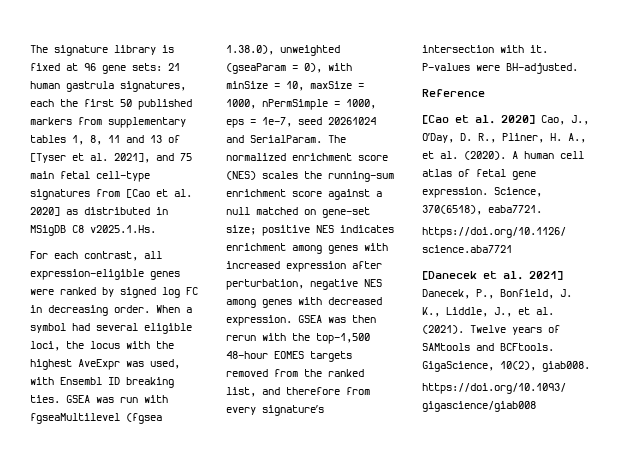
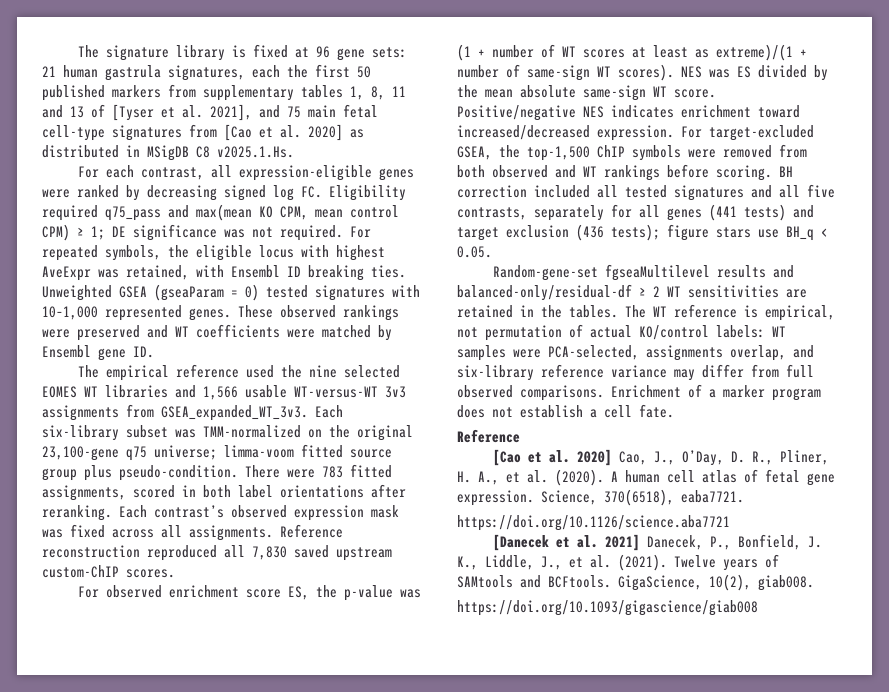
(114, 292) none -> [147,185,217,201] decreasing
[186,287,198,295] [30,305,192,316] [30,323,192,334] [30,341,84,351] FC in decreasing order. When a symbol had several eligible loci, the -> [301,185,406,201] [42,204,399,221] [42,224,371,241] [42,245,252,261] FC. Eligibility required q75_pass and max(mean KO CPM, mean control CPM) ≥ 1; DE significance was not required. For repeated symbols, the eligible
[156,341,174,349] the -> (329, 251) none
[150,359,180,369] used, -> [126,265,189,280] retained,
[66,395,168,403] [30,413,162,424] [226,45,340,56] [226,63,352,74] [226,81,364,91] [226,99,376,110] [226,117,376,128] [226,135,346,143] [226,153,388,161] [226,171,394,182] [226,189,382,200] [226,207,370,218] [226,225,394,236] [226,243,388,254] [226,261,382,272] [226,279,382,290] [226,297,382,308] [226,315,376,326] [226,333,370,344] [226,351,352,362] [226,369,364,377] [226,387,370,397] [226,405,324,416] [422,45,548,53] [422,63,578,74] GSEA was run with fgseaMultilevel (fgsea 1.38.0), unweighted (gseaParam = 0), with minSize = 10, maxSize = 1000, nPermSimple = 1000, eps = 1e-7, seed 20261024 and SerialParam. The normalized enrichment score (NES) scales the running-sum enrichment score against a null matched on gene-set size; positive NES indicates enrichment among genes with increased expression after perturbation, negative NES among genes with decreased expression. GSEA was then rerun with the top-1,500 48-hour EOMES targets removed from the ranked list, and therefore from every signature’s intersection with it. P-values were BH-adjusted. -> [42,284,420,301] [42,305,399,321] [42,324,392,341] [42,345,154,361] [78,364,401,381] [42,385,406,400] [42,404,343,421] [42,425,413,441] [42,444,392,461] [42,464,392,481] [42,484,406,501] [42,505,399,521] [42,524,343,541] [42,545,392,561] [42,565,175,578] [78,585,422,601] [457,44,807,61] [457,64,828,81] [457,85,716,101] [457,105,800,121] [457,125,814,141] [457,144,807,161] [457,164,793,181] [457,184,835,201] [457,204,814,221] [457,224,828,241] [457,246,492,258] [493,264,795,281] [457,284,807,301] [457,304,835,321] [457,324,786,341] [457,345,814,361] [457,364,814,381] [457,384,821,401] [457,404,674,418] Unweighted GSEA (gseaParam = 0) tested signatures with 10–1,000 represented genes. These observed rankings were preserved and WT coefficients were matched by Ensembl gene ID. // The empirical reference used the nine selected EOMES WT libraries and 1,566 usable WT-versus-WT 3v3 assignments from GSEA_expanded_WT_3v3. Each six-library subset was TMM-normalized on the original 23,100-gene q75 universe; limma-voom fitted source group plus pseudo-condition. There were 783 fitted assignments, scored in both label orientations after reranking. Each contrast’s observed expression mask was fixed across all assignments. Reference reconstruction reproduced all 7,830 saved upstream custom-ChIP scores. // For observed enrichment score ES, the p-value was (1 + number of WT scores at least as extreme)/(1 + number of same-sign WT scores). NES was ES divided by the mean absolute same-sign WT score. Positive/negative NES indicates enrichment toward increased/decreased expression. For target-excluded GSEA, the top-1,500 ChIP symbols were removed from both observed and WT rankings before scoring. BH correction included all tested signatures and all five contrasts, separately for all genes (441 tests) and target exclusion (436 tests); figure stars use BH_q < 0.05. // Random-gene-set fgseaMultilevel results and balanced-only/residual-df ≥ 2 WT sensitivities are retained in the tables. The WT reference is empirical, not permutation of actual KO/control labels: WT samples were PCA-selected, assignments overlap, and six-library reference variance may differ from full observed comparisons. Enrichment of a marker program does not establish a cell fate.

